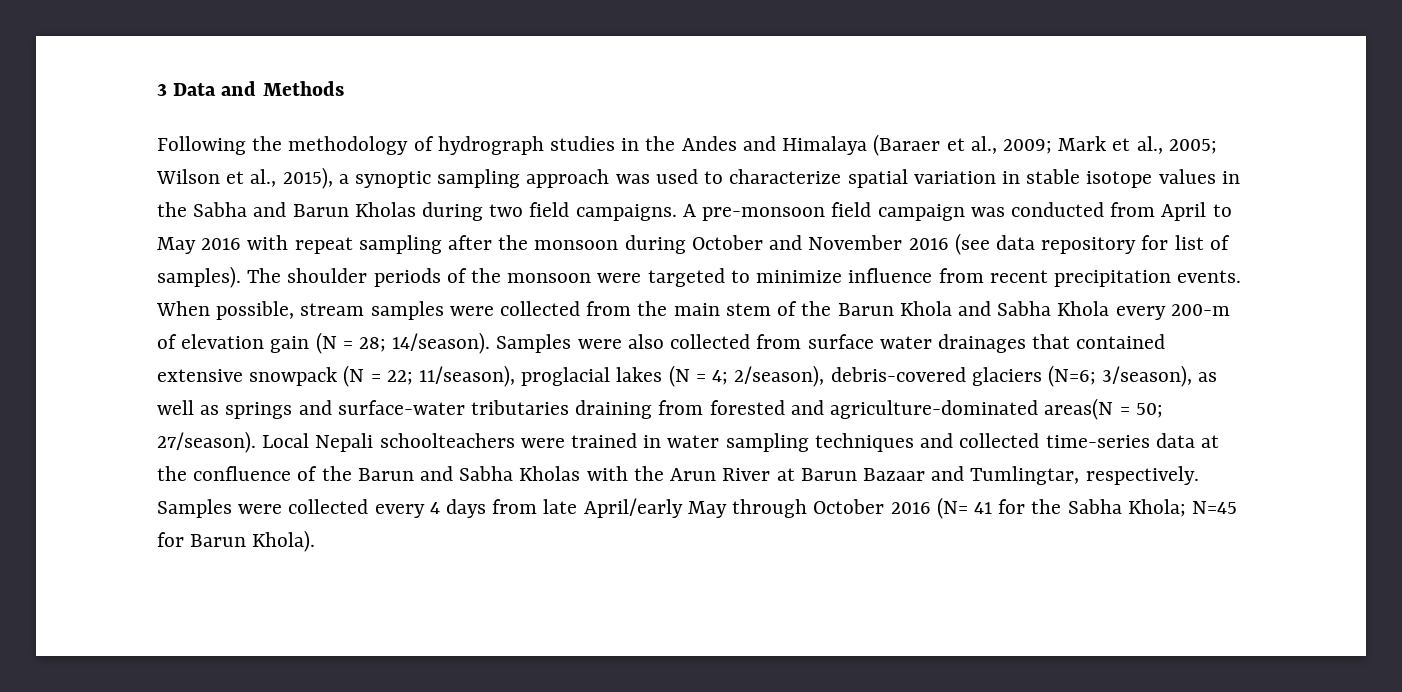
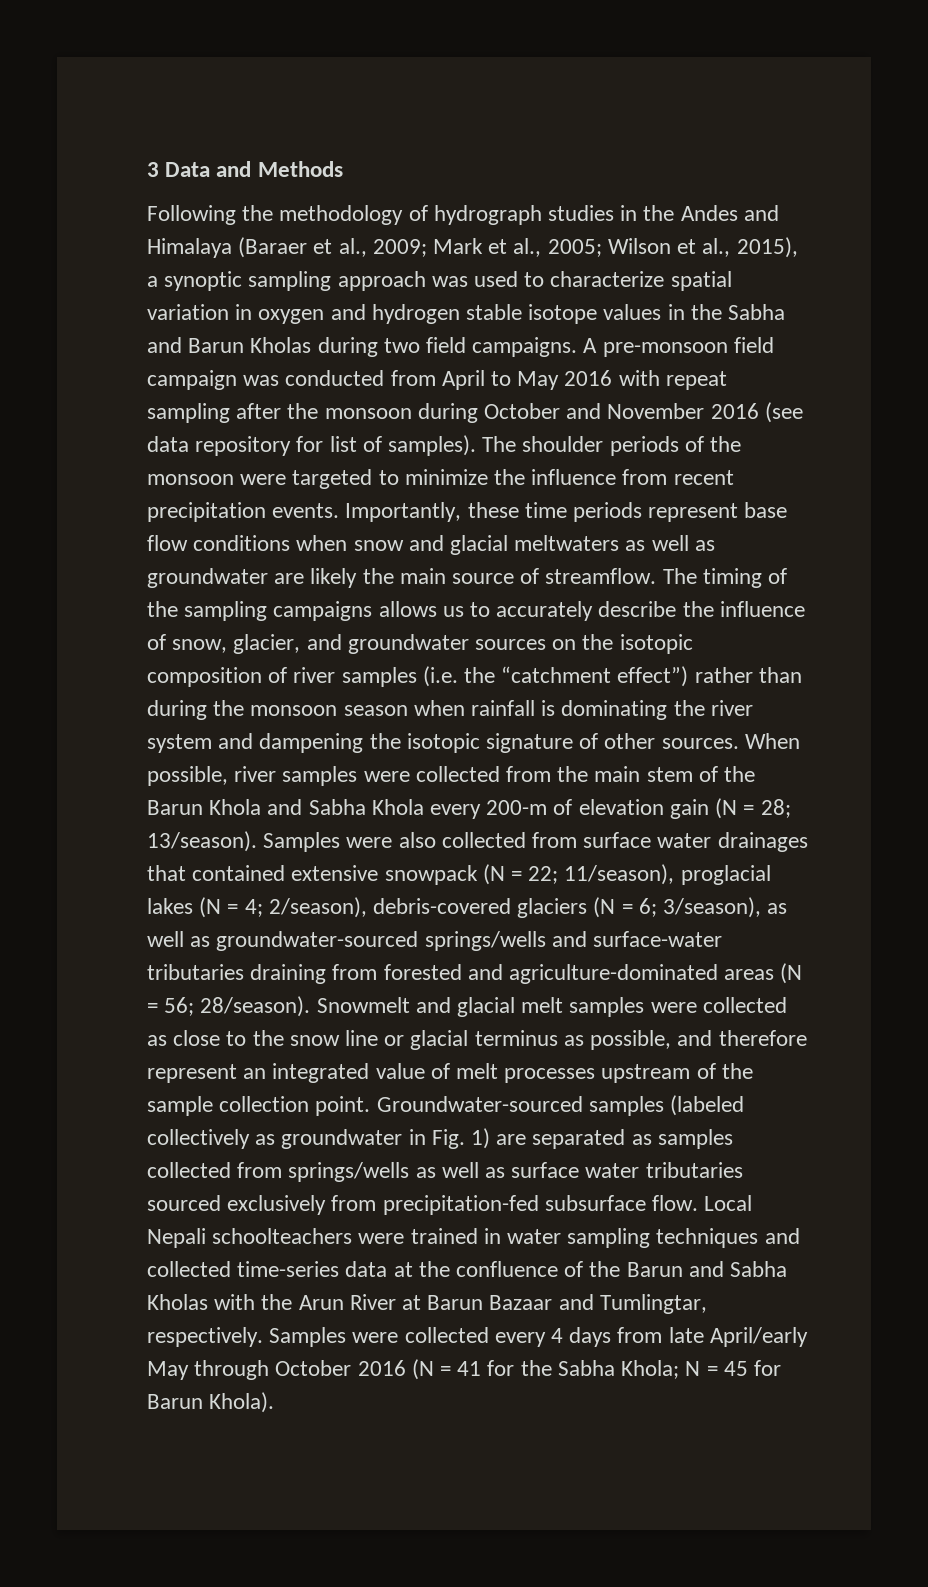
(1020, 177) none -> [258,304,460,324] oxygen and hydrogen
(843, 276) none -> [494,469,526,485] the
(1242, 276) none -> [345,502,788,522] [147,535,715,555] [147,568,788,588] [147,601,805,621] [147,634,693,654] [147,666,802,687] [147,700,753,720] [147,733,739,753] Importantly, these time periods represent base flow conditions when snow and glacial meltwaters as well as groundwater are likely the main source of streamflow. The timing of the sampling campaigns allows us to accurately describe the influence of snow, glacier, and groundwater sources on the isotopic composition of river samples (i.e. the “catchment effect”) rather than during the monsoon season when rainfall is dominating the river system and dampening the isotopic signature of other sources.
[300,303,365,316] stream -> [234,766,277,782] river
[392,332,491,354] 14/season). -> [147,831,257,852] 13/season).
[1047,365,1096,387] (N=6; -> [593,897,657,918] (N = 6;
[225,402,293,419] springs -> [216,931,546,951] groundwater-sourced springs/wells
[1044,398,1163,420] [157,431,256,453] areas(N = 50; 27/season). -> [724,963,803,984] [147,996,787,1017] [147,1030,807,1050] [147,1063,753,1083] [147,1095,745,1116] [147,1128,733,1149] [147,1162,743,1182] [147,1195,699,1215] areas (N = 56; 28/season). Snowmelt and glacial melt samples were collected as close to the snow line or glacial terminus as possible, and therefore represent an integrated value of melt processes upstream of the sample collection point. Groundwater-sourced samples (labeled collectively as groundwater in Fig. 1) are separated as samples collected from springs/wells as well as surface water tributaries sourced exclusively from precipitation-fed subsurface flow.
[936,497,968,519] (N= -> [411,1359,452,1380] (N =
[1191,501,1237,514] N=45 -> [685,1361,748,1376] N = 45

